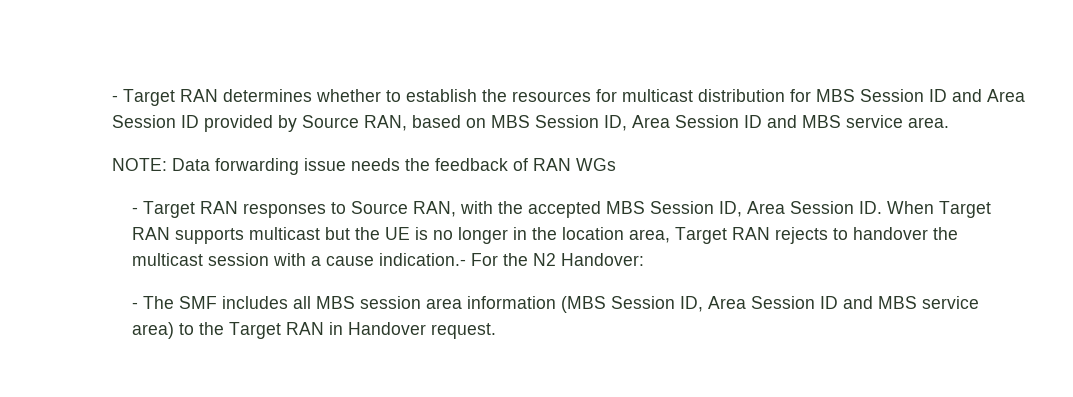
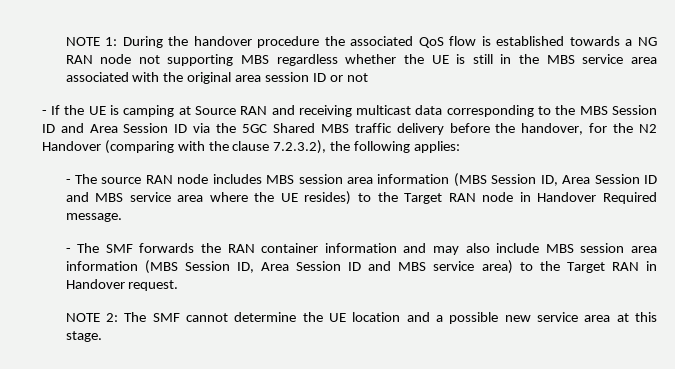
[112,89,812,106] - Target RAN determines whether to establish the resources for multicast distribution for -> [65,36,657,48] [65,54,657,66] [65,72,368,84] [41,105,576,117] NOTE 1: During the handover procedure the associated QoS flow is established towards a NG RAN node not supporting MBS regardless whether the UE is still in the MBS service area associated with the original area session ID or not // - If the UE is camping at Source RAN and receiving multicast data corresponding to the
[204,115,950,132] [112,158,617,175] [132,201,992,218] [132,227,959,244] [132,253,645,266] [132,296,312,309] provided by Source RAN, based on MBS Session ID, Area Session ID and MBS service area. // NOTE: Data forwarding issue needs the feedback of RAN WGs // - Target RAN responses to Source RAN, with the accepted MBS Session ID, Area Session ID. When Target RAN supports multicast but the UE is no longer in the location area, Target RAN rejects to handover the multicast session with a cause indication.- For the N2 Handover: // - The SMF includes all -> [193,123,658,135] [41,140,461,154] [65,173,657,187] [65,191,657,205] [65,213,122,222] [65,243,540,255] via the 5GC Shared MBS traffic delivery before the handover, for the N2 Handover (comparing with the clause 7.2.3.2), the following applies: // - The source RAN node includes MBS session area information (MBS Session ID, Area Session ID and MBS service area where the UE resides) to the Target RAN node in Handover Required message. // - The SMF forwards the RAN container information and may also include
(497, 331) none -> [65,312,657,324] [65,331,102,342] // NOTE 2: The SMF cannot determine the UE location and a possible new service area at this stage.

